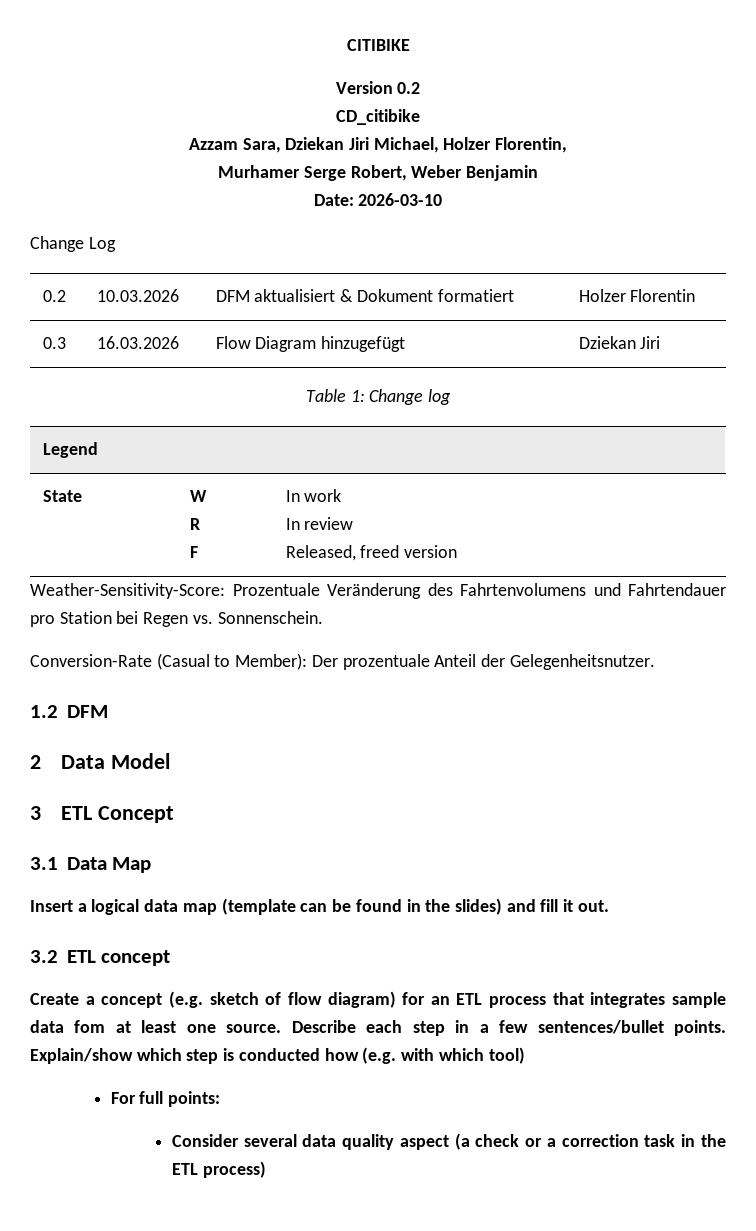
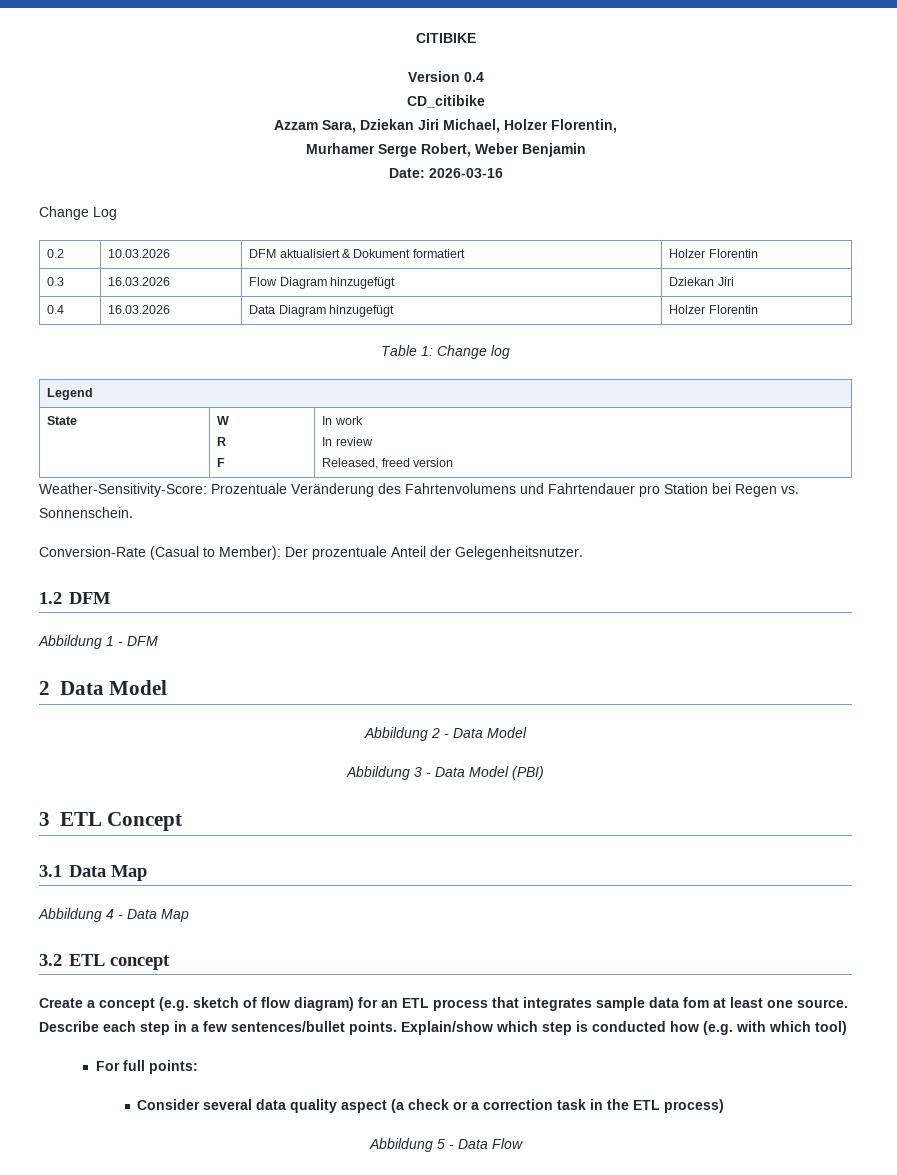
[397,82,421,94] 0.2 -> [463,72,484,82] 0.4
[358,193,443,206] 2026-03-10 -> [428,168,503,178] 2026-03-16
(661, 342) none -> [47,305,65,314] [108,305,171,314] [249,305,395,317] [669,305,758,314] // 0.4 | 16.03.2026 | Data Diagram hinzugefügt | Holzer Florentin
(108, 711) none -> [38,635,158,649] // Abbildung 1 - DFM
(170, 761) none -> [364,727,527,741] [346,766,544,780] // Abbildung 2 - Data Model // Abbildung 3 - Data Model (PBI)
[30,898,609,915] Insert a logical data map (template can be found in the slides) and fill it out. -> [38,908,189,922] Abbildung 4 - Data Map
(266, 1169) none -> [368,1138,523,1152] // Abbildung 5 - Data Flow

